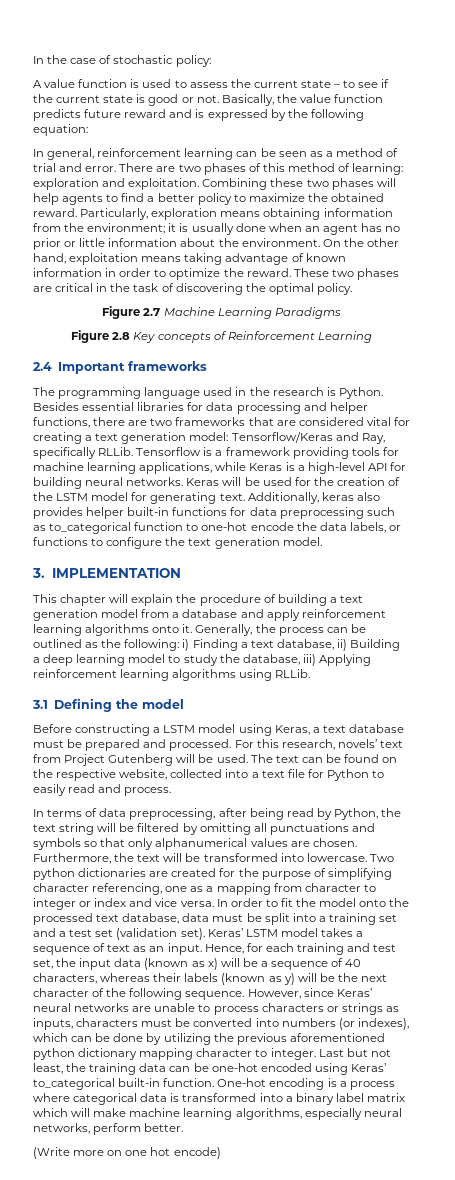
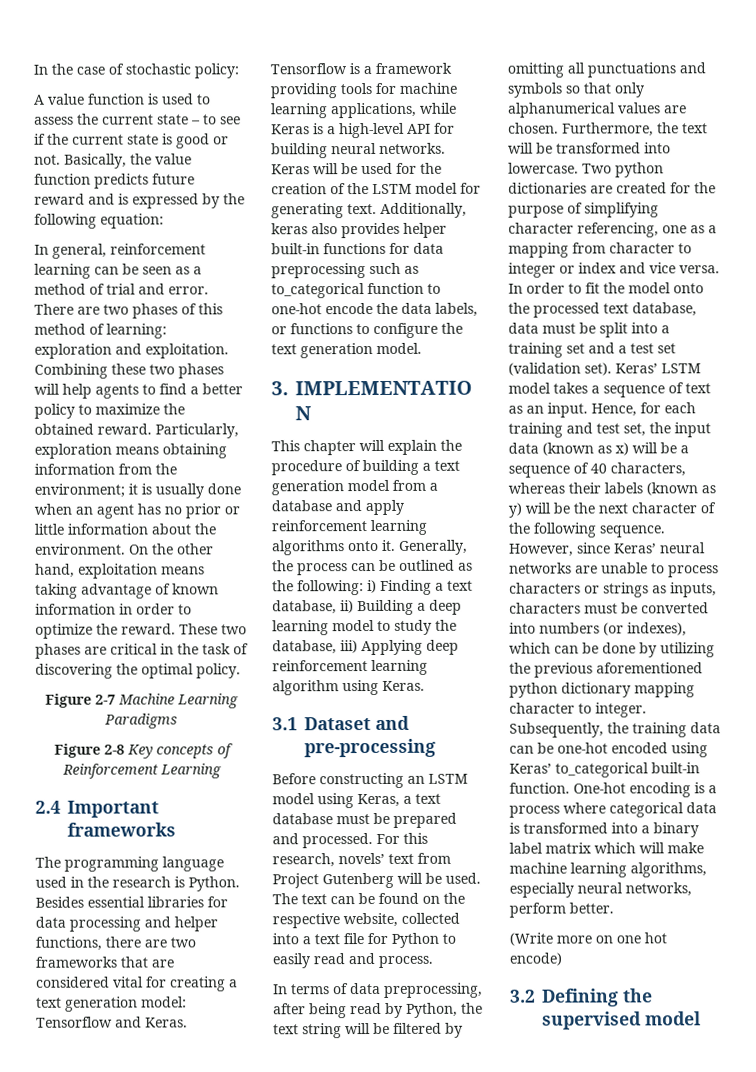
[143,308,161,316] 2.7 -> [95,694,116,705] 2-7
[112,332,131,340] 2.8 -> [103,744,125,755] 2-8
[231,432,385,444] [33,447,134,459] Tensorflow/Keras and Ray, specifically RLLib. -> [36,1016,188,1028] Tensorflow and Keras.
[33,669,311,681] [32,698,184,712] reinforcement learning algorithms using RLLib. // 3.1 Defining the model -> [426,639,459,655] [272,659,428,676] [272,679,425,696] [272,715,410,731] [304,738,436,758] deep reinforcement learning algorithm using Keras. // 3.1 Dataset and pre-processing
[153,727,161,733] a -> [407,775,425,784] an
[318,1048,391,1057] [33,1063,63,1074] Last but not least, -> [509,722,604,738] Subsequently,
(221, 1153) none -> [510,988,653,1007] [542,1011,701,1030] // 3.2 Defining the supervised model

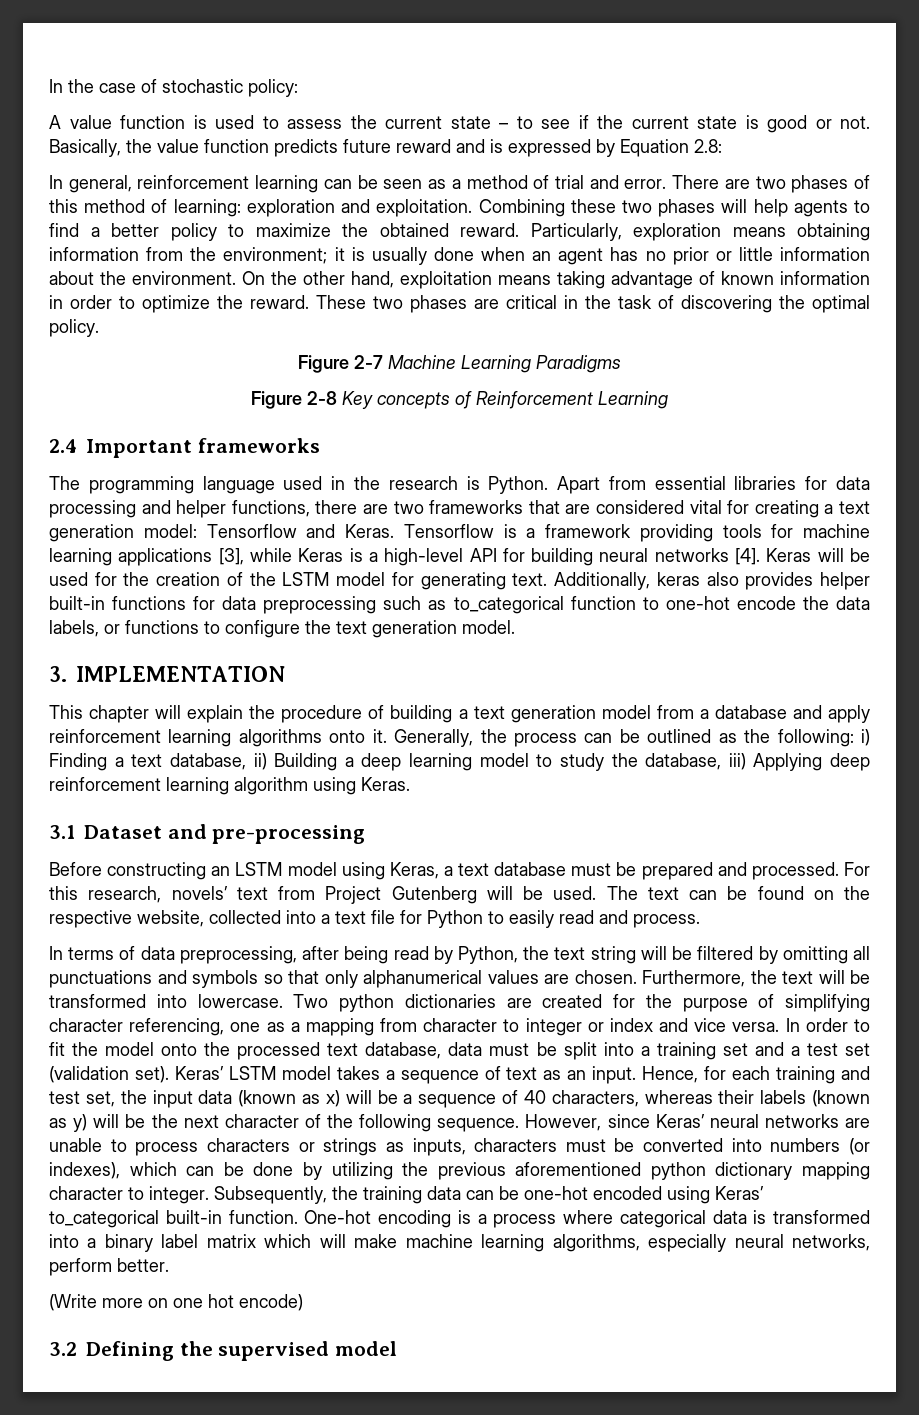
[223,193,245,205] [34,213,164,229] the following equation: -> [620,139,722,157] Equation 2.8:
[35,896,84,908] Besides -> [557,476,646,494] Apart from
[331,102,417,119] applications, -> [118,548,244,566] applications [3],
[379,142,446,154] networks. -> [654,548,761,565] networks [4].

